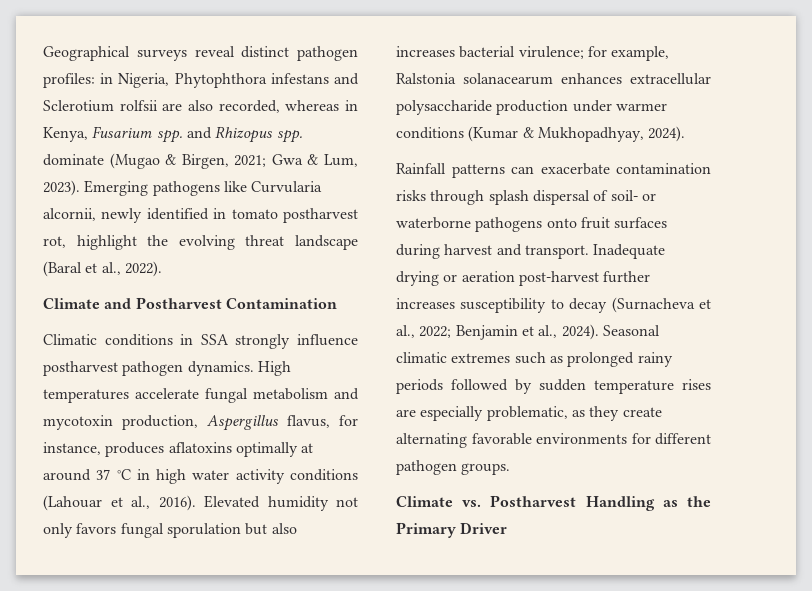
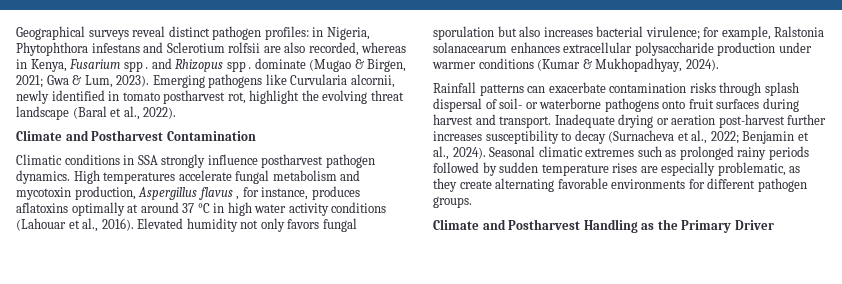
[156,126,303,143] spp. and Rhizopus spp. -> [123,58,252,72] spp . and Rhizopus spp .
[287,415,330,428] flavus, -> [198,187,240,200] flavus ,
[462,500,482,507] vs. -> [482,219,506,230] and

